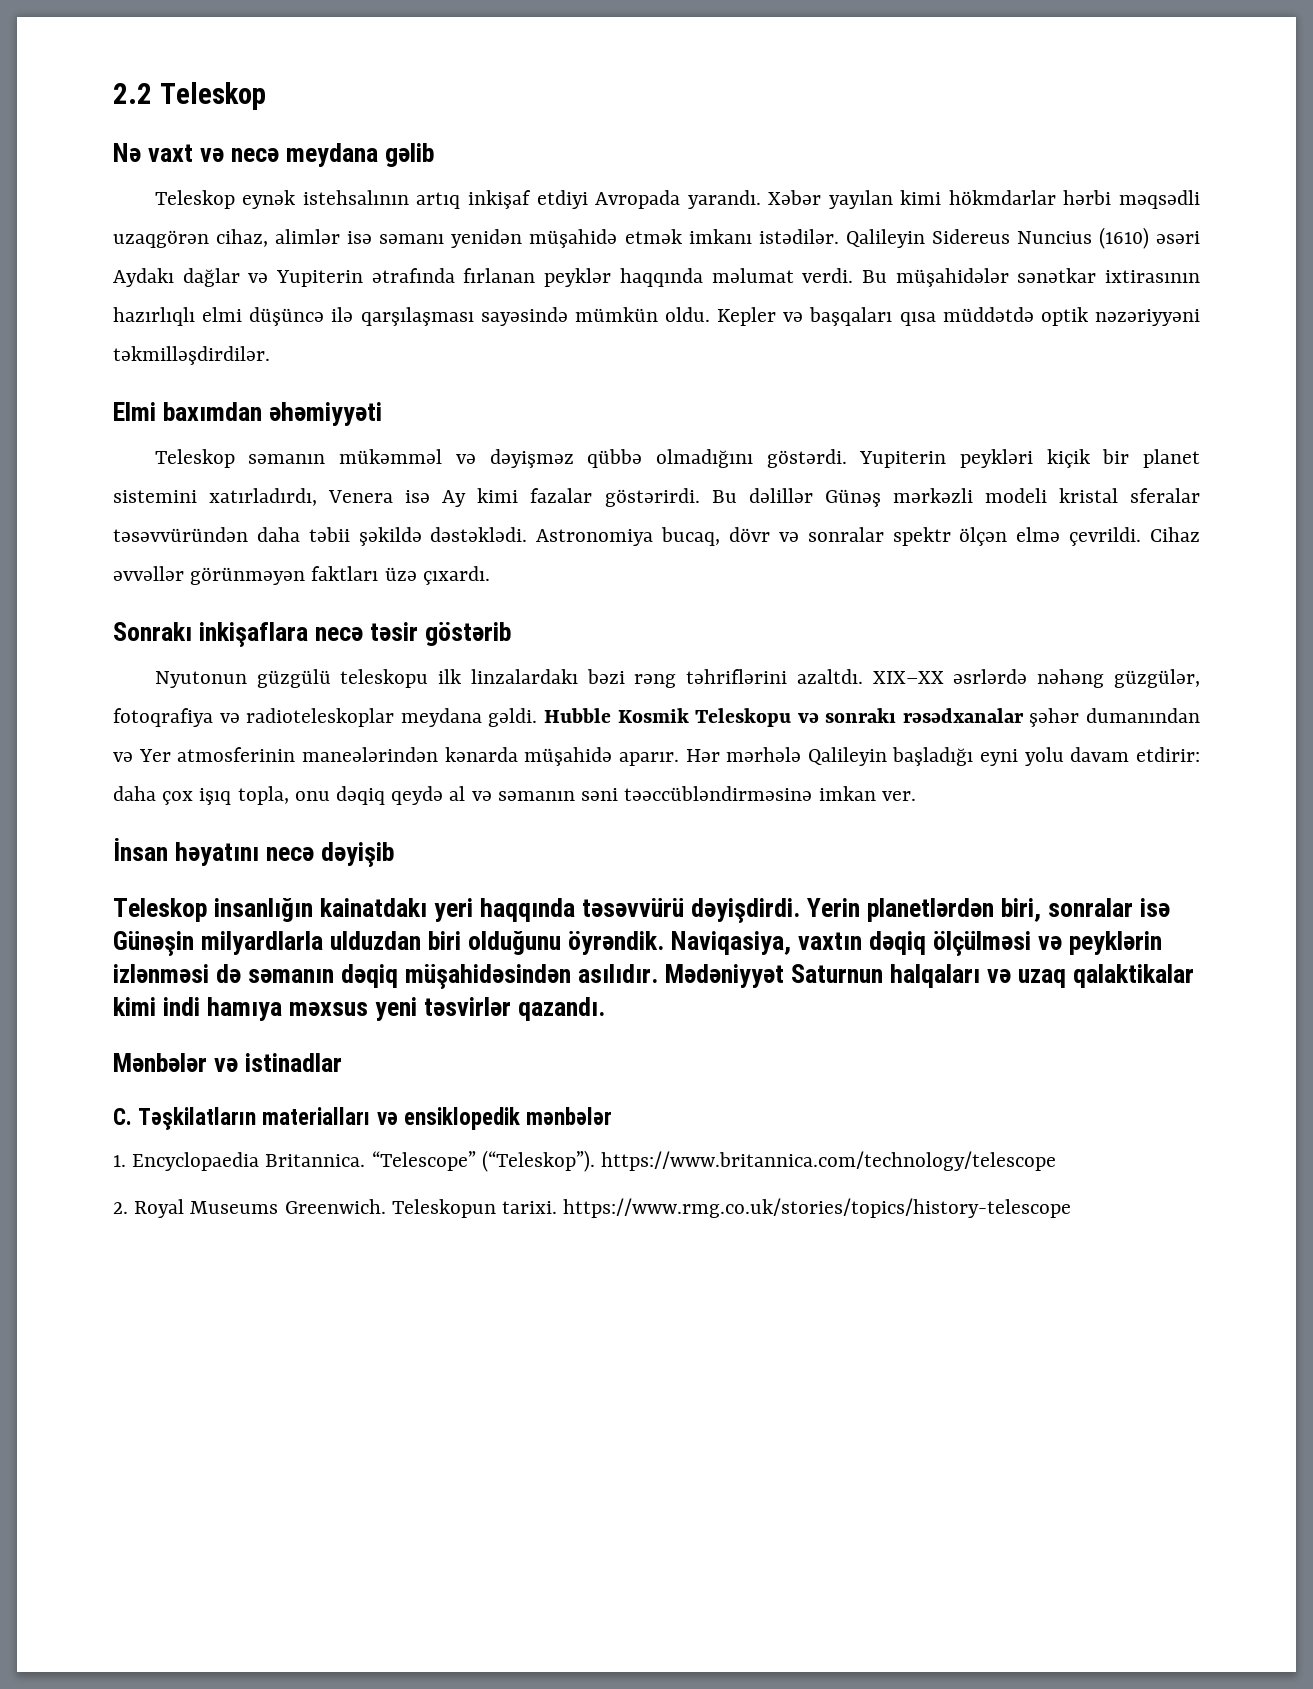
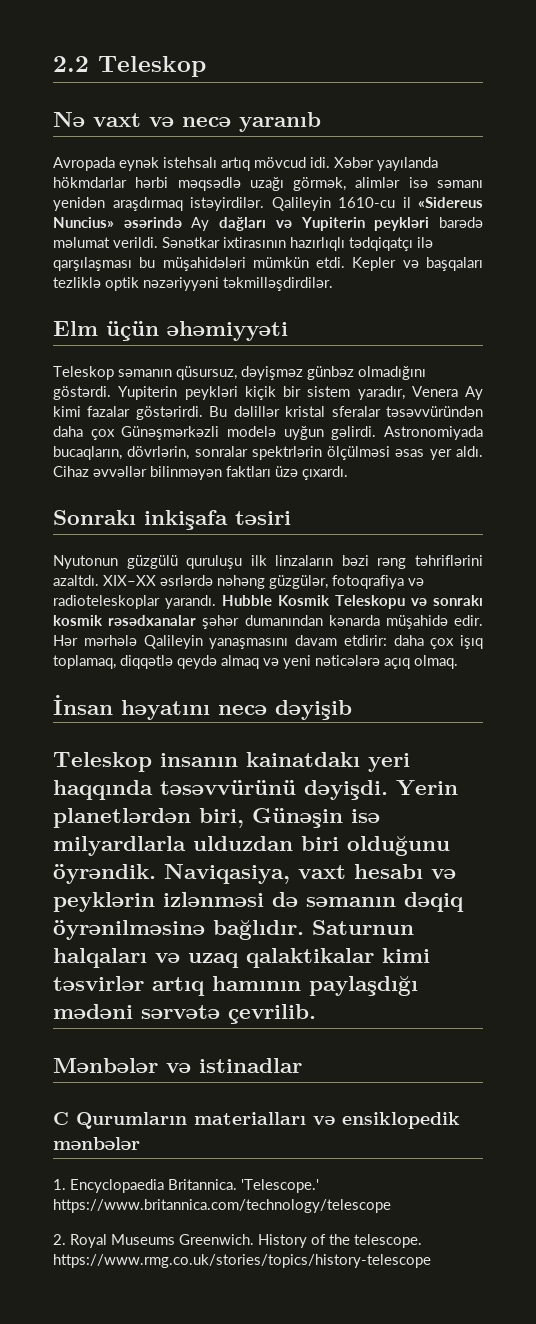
[286,143,435,167] [154,190,1201,209] [113,227,1200,249] [113,268,1201,287] [113,307,710,326] meydana gəlib // Teleskop eynək istehsalının artıq inkişaf etdiyi Avropada yarandı. Xəbər yayılan kimi hökmdarlar hərbi məqsədli uzaqgörən cihaz, alimlər isə səmanı yenidən müşahidə etmək imkanı istədilər. Qalileyin Sidereus Nuncius (1610) əsəri Aydakı dağlar və Yupiterin ətrafında fırlanan peyklər haqqında məlumat verdi. Bu müşahidələr sənətkar ixtirasının hazırlıqlı elmi düşüncə ilə qarşılaşması sayəsində mümkün oldu. -> [239,112,321,132] [53,157,438,171] [53,177,483,191] [53,197,483,211] [53,217,484,231] [53,237,433,251] [53,257,346,271] yaranıb // Avropada eynək istehsalı artıq mövcud idi. Xəbər yayılanda hökmdarlar hərbi məqsədlə uzağı görmək, alimlər isə səmanı yenidən araşdırmaq istəyirdilər. Qalileyin 1610-cu il «Sidereus Nuncius» əsərində Ay dağları və Yupiterin peykləri barədə məlumat verildi. Sənətkar ixtirasının hazırlıqlı tədqiqatçı ilə qarşılaşması bu müşahidələri mümkün etdi.
[899,307,1034,326] qısa müddətdə -> [53,277,101,288] tezliklə
[113,402,263,421] Elmi baxımdan -> [53,321,159,341] Elm üçün
[339,449,643,468] mükəmməl və dəyişməz qübbə -> [176,366,354,380] qüsursuz, dəyişməz günbəz
[1143,449,1201,468] [113,488,431,506] planet sistemini xatırladırdı, Venera isə -> [307,386,458,400] sistem yaradır, Venera
[824,488,1047,507] Günəş mərkəzli modeli -> (280, 411) none
[308,527,1142,546] təbii şəkildə dəstəklədi. Astronomiya bucaq, dövr və sonralar spektr ölçən elmə çevrildi. -> [90,426,483,440] [53,446,483,460] çox Günəşmərkəzli modelə uyğun gəlirdi. Astronomiyada bucaqların, dövrlərin, sonralar spektrlərin ölçülməsi əsas yer aldı.
[190,567,306,585] görünməyən -> [150,466,222,480] bilinməyən
[199,622,512,647] inkişaflara necə təsir göstərib -> [144,510,291,530] inkişafa təsiri
[340,669,578,688] teleskopu ilk linzalardakı -> [186,555,334,569] quruluşu ilk linzaların
[400,708,538,727] meydana gəldi. -> [165,595,216,609] yarandı.
(897, 715) none -> [53,615,103,626] kosmik
[113,747,438,762] və Yer atmosferinin maneələrindən -> (323, 620) none
[618,752,679,766] aparır. -> [454,615,484,626] edir.
[892,747,1064,766] başladığı eyni yolu -> [209,638,289,649] yanaşmasını
[237,786,916,805] topla, onu dəqiq qeydə al və səmanın səni təəccübləndirməsinə imkan ver. -> [53,655,458,669] toplamaq, diqqətlə qeydə almaq və yeni nəticələrə açıq olmaq.
[214,898,314,922] insanlığın -> [160,753,238,767] insanın
[582,898,801,923] təsəvvürü dəyişdirdi. -> [160,780,388,800] təsəvvürünü dəyişdi.
[1048,898,1171,917] [113,931,194,956] sonralar isə Günəşin -> [252,808,380,828] Günəşin isə
[798,931,1032,956] vaxtın dəqiq ölçülməsi -> [298,864,423,879] vaxt hesabı
[405,964,785,989] müşahidəsindən asılıdır. Mədəniyyət -> [53,920,304,940] öyrənilməsinə bağlıdır.
[163,997,606,1021] indi hamıya məxsus yeni təsvirlər qazandı. -> [53,976,418,996] [53,1004,316,1024] təsvirlər artıq hamının paylaşdığı mədəni sərvətə çevrilib.
[113,1107,257,1130] C. Təşkilatların -> [53,1112,187,1129] C Qurumların
[371,1150,595,1172] “Telescope” (“Teleskop”). -> [241,1179,319,1193] 'Telescope.'
[391,1199,558,1218] Teleskopun tarixi. -> [258,1234,422,1248] History of the telescope.

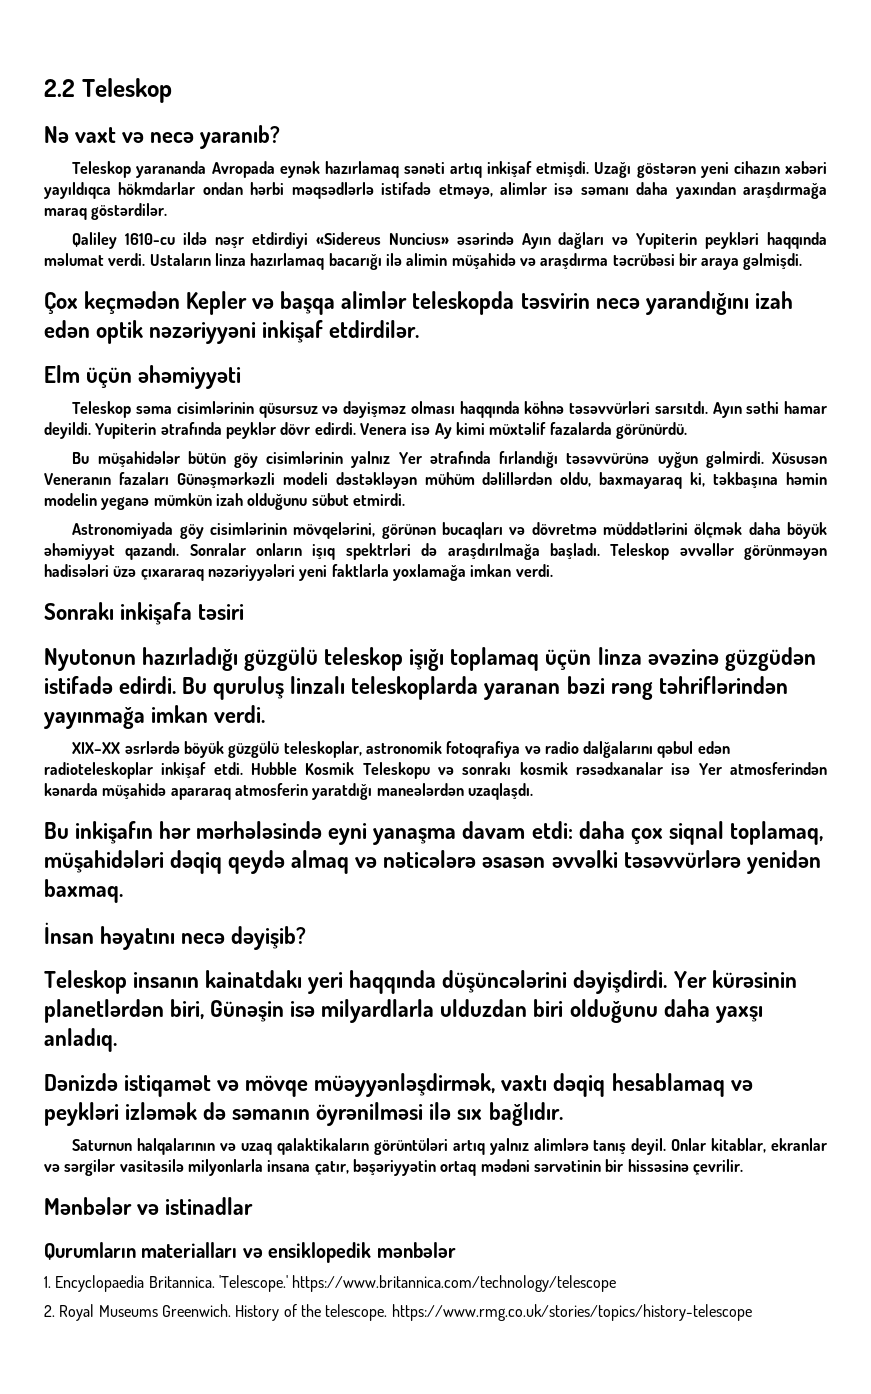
[239,112,321,132] [53,157,438,171] [53,177,483,191] [53,197,411,211] yaranıb // Avropada eynək istehsalı artıq mövcud idi. Xəbər yayılanda hökmdarlar hərbi məqsədlə uzağı görmək, alimlər isə səmanı yenidən araşdırmaq istəyirdilər. Qalileyin 1610-cu il -> [200,125,281,149] [72,161,827,178] [44,182,827,199] [44,203,168,220] [72,232,308,249] yaranıb? // Teleskop yarananda Avropada eynək hazırlamaq sənəti artıq inkişaf etmişdi. Uzağı göstərən yeni cihazın xəbəri yayıldıqca hökmdarlar ondan hərbi məqsədlərlə istifadə etməyə, alimlər isə səmanı daha yaxından araşdırmağa maraq göstərdilər. // Qaliley 1610-cu ildə nəşr etdirdiyi
[191,217,210,231] Ay -> [521,233,551,249] Ayın
[439,217,484,228] [53,237,433,251] [53,257,483,271] [53,277,333,291] [53,321,288,341] [53,366,426,380] [53,386,483,400] [53,406,483,420] [53,426,483,440] [53,446,483,460] [53,466,348,480] [53,510,291,530] [53,555,483,569] [53,575,424,589] [53,595,216,609] barədə məlumat verildi. Sənətkar ixtirasının hazırlıqlı tədqiqatçı ilə qarşılaşması bu müşahidələri mümkün etdi. Kepler və başqaları tezliklə optik nəzəriyyəni təkmilləşdirdilər. // Elm üçün əhəmiyyəti // Teleskop səmanın qüsursuz, dəyişməz günbəz olmadığını göstərdi. Yupiterin peykləri kiçik bir sistem yaradır, Venera Ay kimi fazalar göstərirdi. Bu dəlillər kristal sferalar təsəvvüründən daha çox Günəşmərkəzli modelə uyğun gəlirdi. Astronomiyada bucaqların, dövrlərin, sonralar spektrlərin ölçülməsi əsas yer aldı. Cihaz əvvəllər bilinməyən faktları üzə çıxardı. // Sonrakı inkişafa təsiri // Nyutonun güzgülü quruluşu ilk linzaların bəzi rəng təhriflərini azaltdı. XIX–XX əsrlərdə nəhəng güzgülər, fotoqrafiya və radioteleskoplar yarandı. -> [767,232,827,249] [44,253,803,270] [44,291,793,315] [44,320,420,344] [44,365,242,389] [72,401,827,418] [44,422,687,439] [72,451,828,468] [44,472,827,489] [44,493,405,510] [72,522,828,539] [44,543,828,560] [44,564,553,581] [44,602,245,625] [44,647,816,671] [44,676,788,700] [44,705,266,729] [72,741,730,758] [44,762,243,779] haqqında məlumat verdi. Ustaların linza hazırlamaq bacarığı ilə alimin müşahidə və araşdırma təcrübəsi bir araya gəlmişdi. // Çox keçmədən Kepler və başqa alimlər teleskopda təsvirin necə yarandığını izah edən optik nəzəriyyəni inkişaf etdirdilər. // Elm üçün əhəmiyyəti // Teleskop səma cisimlərinin qüsursuz və dəyişməz olması haqqında köhnə təsəvvürləri sarsıtdı. Ayın səthi hamar deyildi. Yupiterin ətrafında peyklər dövr edirdi. Venera isə Ay kimi müxtəlif fazalarda görünürdü. // Bu müşahidələr bütün göy cisimlərinin yalnız Yer ətrafında fırlandığı təsəvvürünə uyğun gəlmirdi. Xüsusən Veneranın fazaları Günəşmərkəzli modeli dəstəkləyən mühüm dəlillərdən oldu, baxmayaraq ki, təkbaşına həmin modelin yeganə mümkün izah olduğunu sübut etmirdi. // Astronomiyada göy cisimlərinin mövqelərini, görünən bucaqları və dövretmə müddətlərini ölçmək daha böyük əhəmiyyət qazandı. Sonralar onların işıq spektrləri də araşdırılmağa başladı. Teleskop əvvəllər görünməyən hadisələri üzə çıxararaq nəzəriyyələri yeni faktlarla yoxlamağa imkan verdi. // Sonrakı inkişafa təsiri // Nyutonun hazırladığı güzgülü teleskop işığı toplamaq üçün linza əvəzinə güzgüdən istifadə edirdi. Bu quruluş linzalı teleskoplarda yaranan bəzi rəng təhriflərindən yayınmağa imkan verdi. // XIX–XX əsrlərdə böyük güzgülü teleskoplar, astronomik fotoqrafiya və radio dalğalarını qəbul edən radioteleskoplar inkişaf etdi.
[202,615,484,629] [53,635,483,649] [53,655,458,669] şəhər dumanından kənarda müşahidə edir. Hər mərhələ Qalileyin yanaşmasını davam etdirir: daha çox işıq toplamaq, diqqətlə qeydə almaq və yeni nəticələrə açıq olmaq. -> [671,762,827,775] [44,783,533,800] [44,821,823,845] [44,850,821,874] [44,879,123,903] isə Yer atmosferindən kənarda müşahidə apararaq atmosferin yaratdığı maneələrdən uzaqlaşdı. // Bu inkişafın hər mərhələsində eyni yanaşma davam etdi: daha çox siqnal toplamaq, müşahidələri dəqiq qeydə almaq və nəticələrə əsasən əvvəlki təsəvvürlərə yenidən baxmaq.
[275,700,352,720] dəyişib -> [231,926,307,950] dəyişib?
[160,780,458,800] təsəvvürünü dəyişdi. Yerin -> [442,970,797,994] düşüncələrini dəyişdirdi. Yer kürəsinin
[53,864,456,884] [53,892,464,912] [53,920,414,940] [53,948,430,968] [53,976,418,996] [53,1004,316,1024] öyrəndik. Naviqasiya, vaxt hesabı və peyklərin izlənməsi də səmanın dəqiq öyrənilməsinə bağlıdır. Saturnun halqaları və uzaq qalaktikalar kimi təsvirlər artıq hamının paylaşdığı mədəni sərvətə çevrilib. -> [663,999,763,1023] [44,1028,117,1052] [44,1073,753,1097] [44,1102,563,1126] [72,1138,828,1155] [44,1159,743,1176] daha yaxşı anladıq. // Dənizdə istiqamət və mövqe müəyyənləşdirmək, vaxtı dəqiq hesablamaq və peykləri izləmək də səmanın öyrənilməsi ilə sıx bağlıdır. // Saturnun halqalarının və uzaq qalaktikaların görüntüləri artıq yalnız alimlərə tanış deyil. Onlar kitablar, ekranlar və sərgilər vasitəsilə milyonlarla insana çatır, bəşəriyyətin ortaq mədəni sərvətinin bir hissəsinə çevrilir.
[53,1112,69,1125] C -> (254, 1206) none

